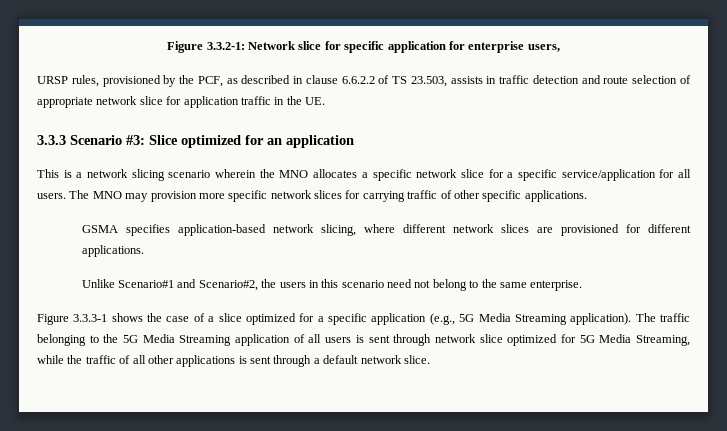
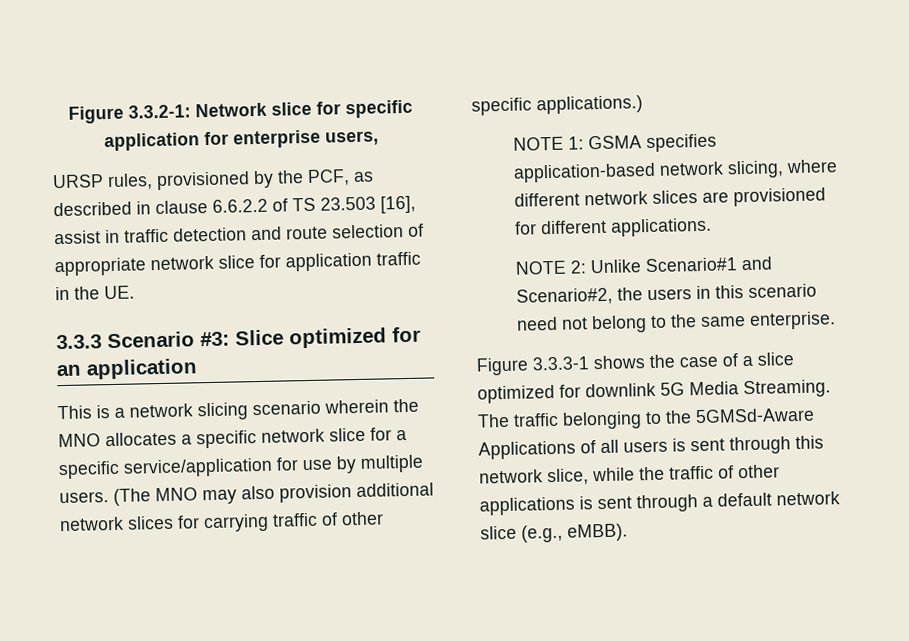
[410,76,483,87] 23.503, assists -> [320,195,416,214] [54,230,101,245] 23.503 [16], assist
[678,169,691,178] [37,190,268,202] all users. The MNO may provision more specific -> [302,454,424,474] [59,482,434,506] use by multiple users. (The MNO may also provision additional
[524,190,587,202] applications. // -> [536,95,643,115] [513,136,585,151] applications.) // NOTE 1:
(144, 251) none -> [515,260,588,275] NOTE 2:
[317,313,632,325] a specific application (e.g., 5G Media Streaming application). -> [585,379,831,399] downlink 5G Media Streaming.
[123,334,291,346] 5G Media Streaming application -> [695,407,815,424] [478,440,576,460] 5GMSd-Aware Applications
[434,334,691,346] network slice optimized for 5G Media Streaming, -> [795,435,824,450] [479,468,589,486] this network slice,
[132,355,146,364] all -> (734, 472) none
[403,355,430,364] slice. -> [480,523,628,543] slice (e.g., eMBB).

